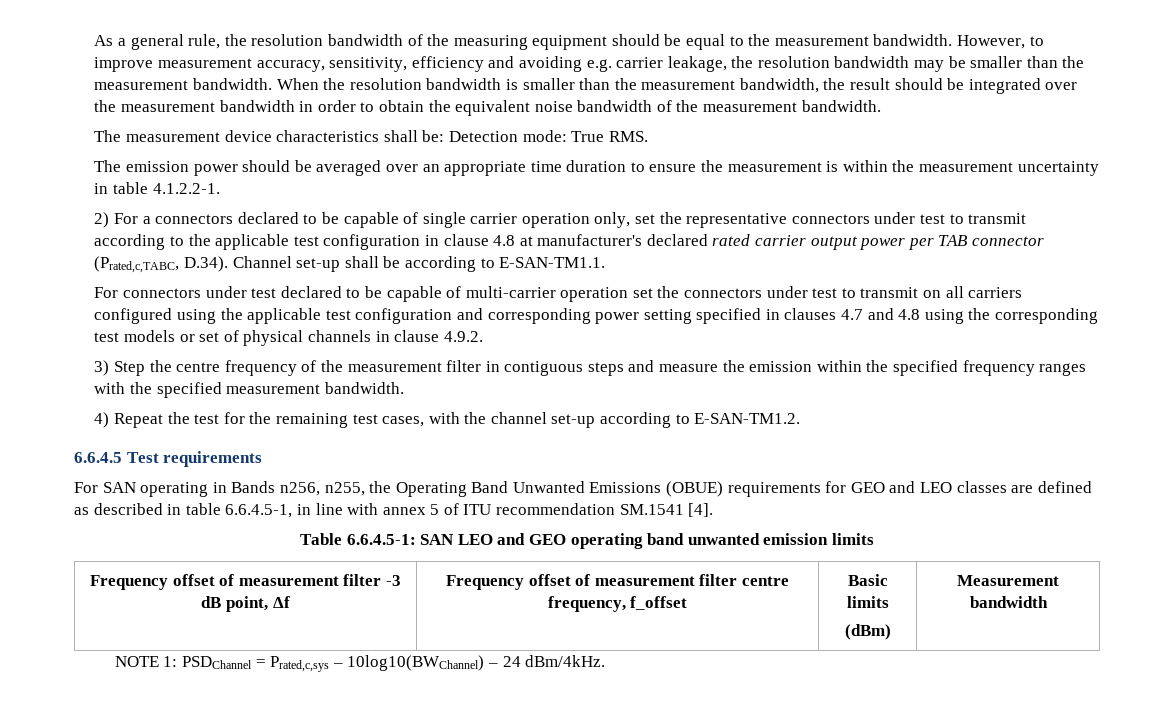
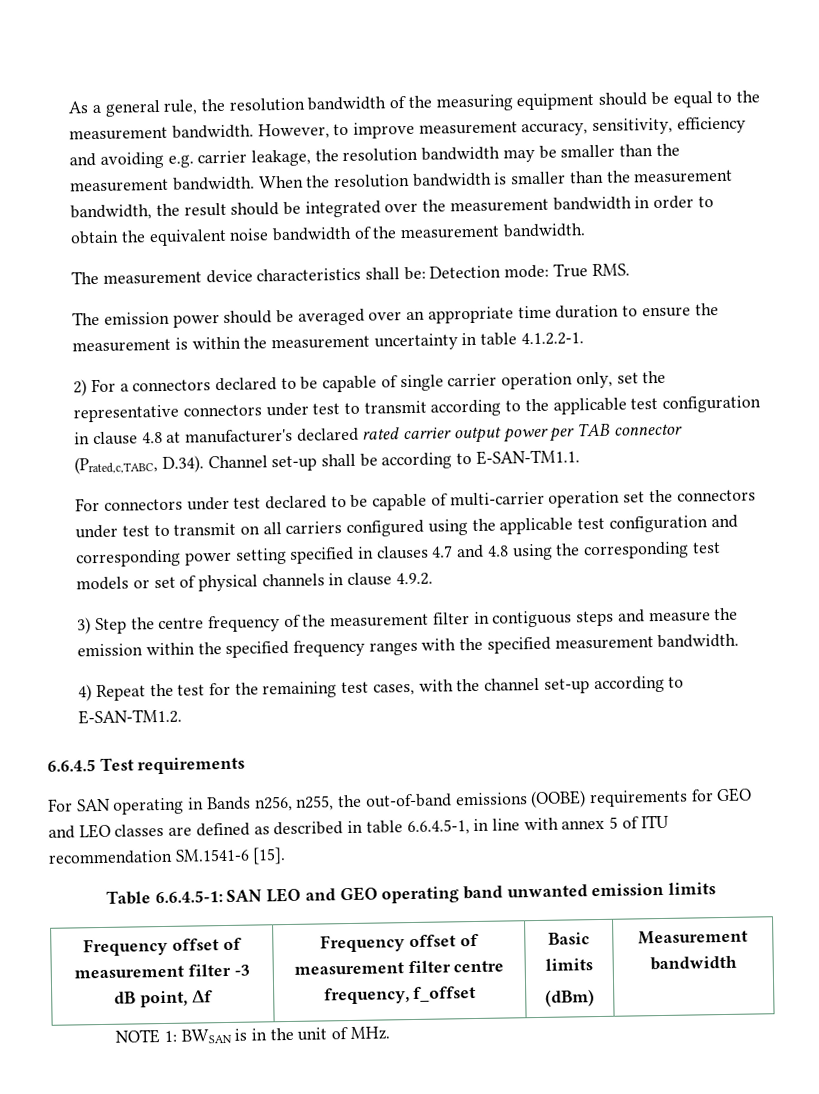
[395,481,724,497] Operating Band Unwanted Emissions (OBUE) -> [364,790,587,809] out-of-band emissions (OOBE)
[619,503,714,517] SM.1541 [4]. -> [174,847,287,865] SM.1541-6 [15].
[181,655,606,672] PSDChannel = Prated,c,sys – 10log10(BWChannel) – 24 dBm/4kHz. -> [180,1026,390,1044] BWSAN is in the unit of MHz.

